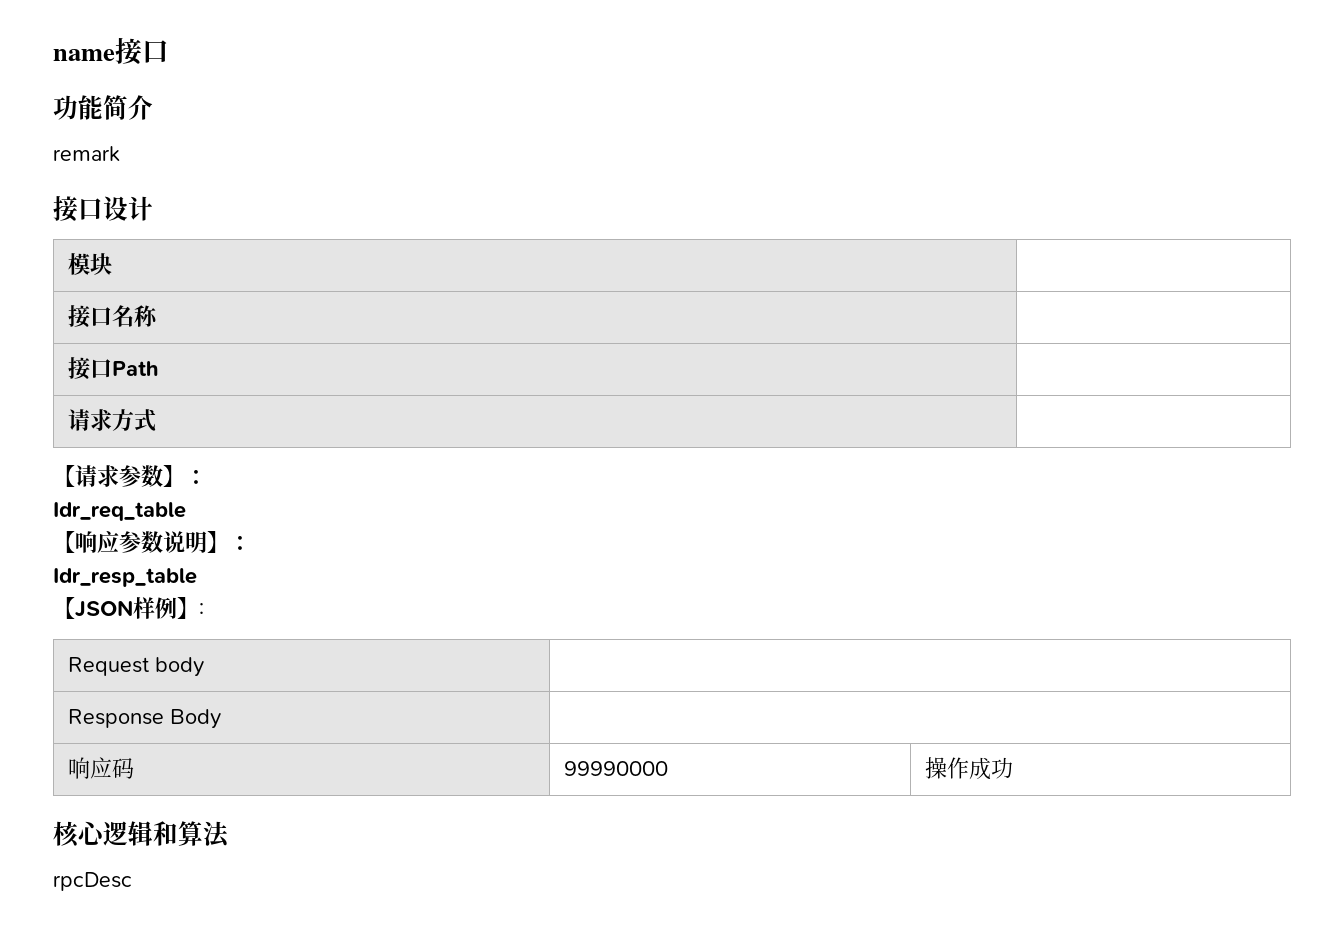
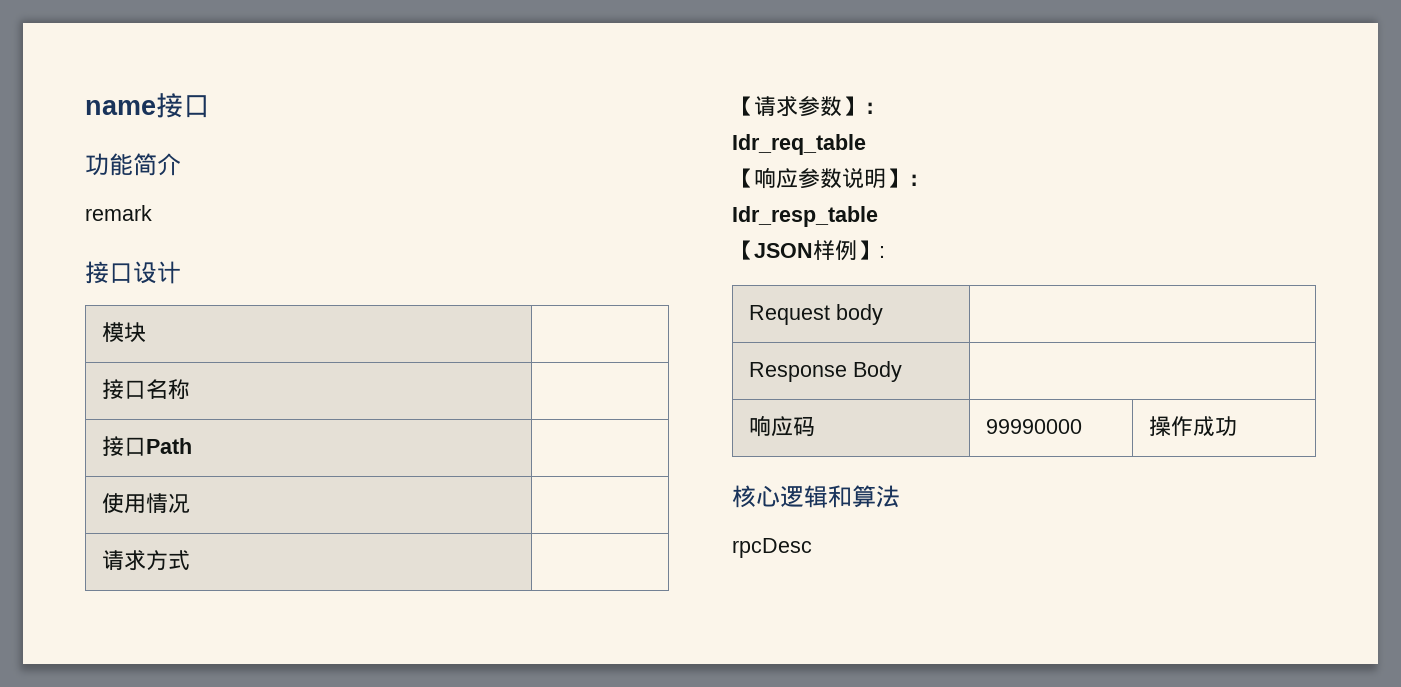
(158, 368) none -> [101,493,190,513] // 使用情况 |

